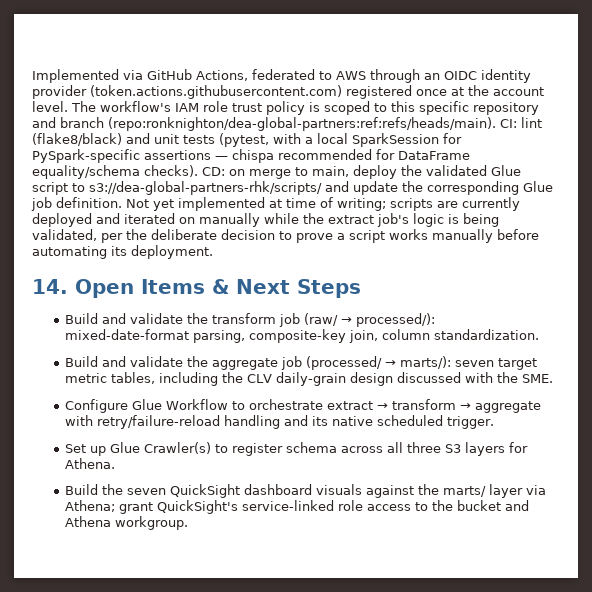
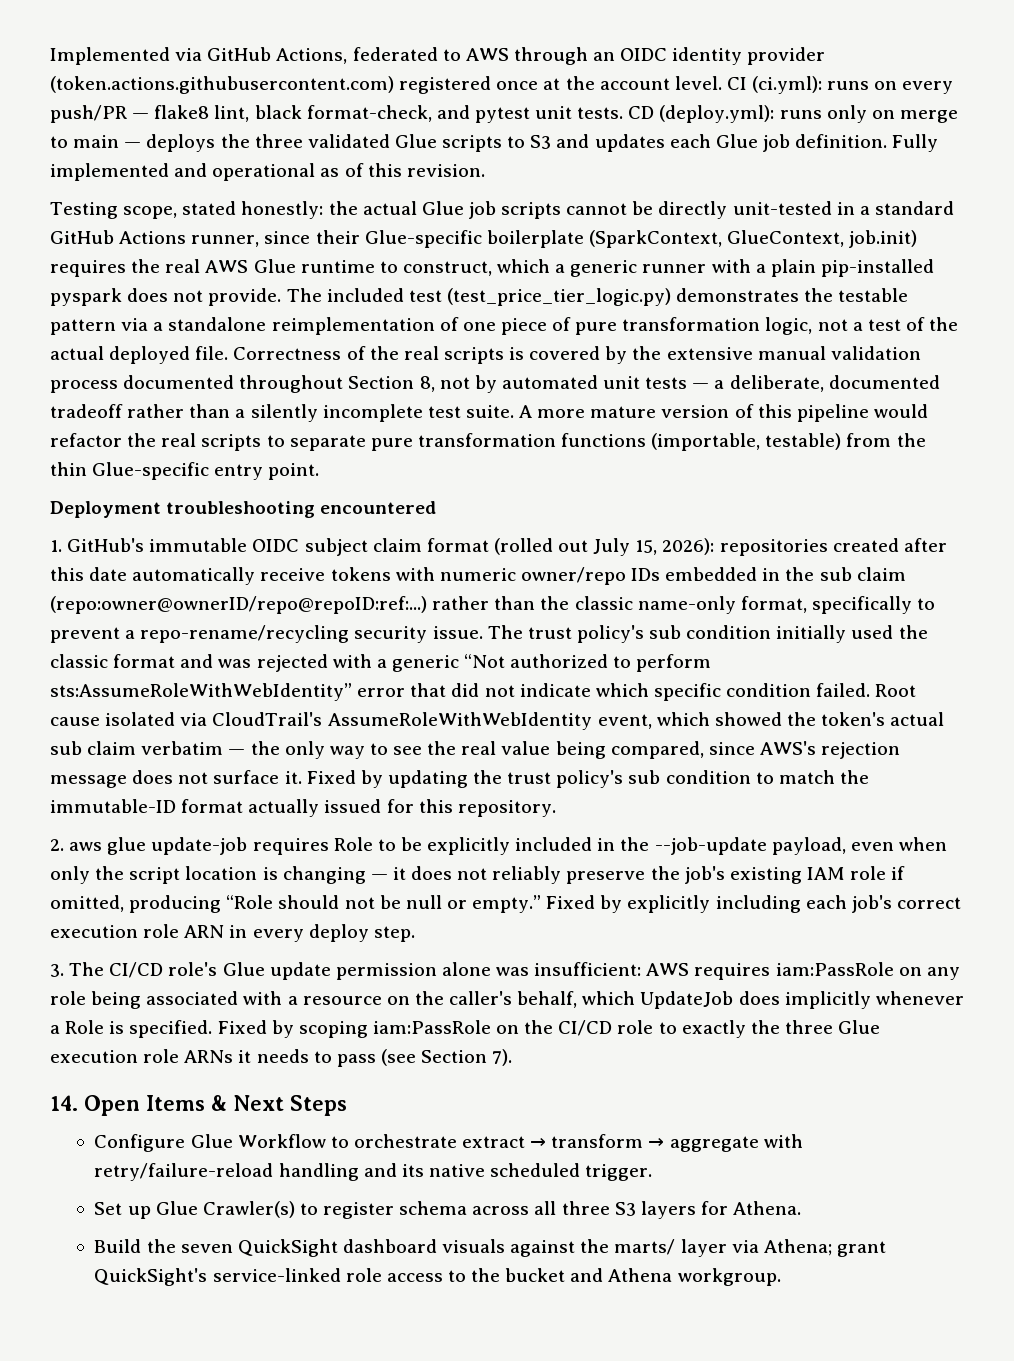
[71,101,539,115] [32,117,542,131] [32,133,462,147] [32,149,470,163] [32,165,521,179] [32,181,553,195] [31,197,520,211] [32,213,499,227] [32,229,539,243] [32,245,213,259] The workflow's IAM role trust policy is scoped to this specific repository and branch (repo:ronknighton/dea-global-partners:ref:refs/heads/main). CI: lint (flake8/black) and unit tests (pytest, with a local SparkSession for PySpark-specific assertions — chispa recommended for DataFrame equality/schema checks). CD: on merge to main, deploy the validated Glue script to s3://dea-global-partners-rhk/scripts/ and update the corresponding Glue job definition. Not yet implemented at time of writing; scripts are currently deployed and iterated on manually while the extract job's logic is being validated, per the deliberate decision to prove a script works manually before automating its deployment. -> [726,76,954,94] [50,105,958,123] [50,134,939,152] [50,163,485,181] [50,201,954,219] [50,230,918,248] [50,259,934,277] [50,288,909,306] [50,317,959,335] [50,346,921,364] [50,375,940,393] [50,404,928,422] [50,433,926,451] [50,462,320,480] [50,501,437,518] [50,538,947,556] [50,567,906,585] [50,596,936,614] [50,625,928,643] [50,654,712,672] [50,683,917,701] [50,712,945,730] [50,741,901,759] [50,770,869,788] [50,799,556,817] [50,837,947,855] [50,866,906,884] [50,895,961,913] [50,924,415,942] [50,962,960,980] [50,991,964,1009] [50,1020,881,1038] [50,1049,513,1067] CI (ci.yml): runs on every push/PR — flake8 lint, black format-check, and pytest unit tests. CD (deploy.yml): runs only on merge to main — deploys the three validated Glue scripts to S3 and updates each Glue job definition. Fully implemented and operational as of this revision. // Testing scope, stated honestly: the actual Glue job scripts cannot be directly unit-tested in a standard GitHub Actions runner, since their Glue-specific boilerplate (SparkContext, GlueContext, job.init) requires the real AWS Glue runtime to construct, which a generic runner with a plain pip-installed pyspark does not provide. The included test (test_price_tier_logic.py) demonstrates the testable pattern via a standalone reimplementation of one piece of pure transformation logic, not a test of the actual deployed file. Correctness of the real scripts is covered by the extensive manual validation process documented throughout Section 8, not by automated unit tests — a deliberate, documented tradeoff rather than a silently incomplete test suite. A more mature version of this pipeline would refactor the real scripts to separate pure transformation functions (importable, testable) from the thin Glue-specific entry point. // Deployment troubleshooting encountered // 1. GitHub's immutable OIDC subject claim format (rolled out July 15, 2026): repositories created after this date automatically receive tokens with numeric owner/repo IDs embedded in the sub claim (repo:owner@ownerID/repo@repoID:ref:...) rather than the classic name-only format, specifically to prevent a repo-rename/recycling security issue. The trust policy's sub condition initially used the classic format and was rejected with a generic “Not authorized to perform sts:AssumeRoleWithWebIdentity” error that did not indicate which specific condition failed. Root cause isolated via CloudTrail's AssumeRoleWithWebIdentity event, which showed the token's actual sub claim verbatim — the only way to see the real value being compared, since AWS's rejection message does not surface it. Fixed by updating the trust policy's sub condition to match the immutable-ID format actually issued for this repository. // 2. aws glue update-job requires Role to be explicitly included in the --job-update payload, even when only the script location is changing — it does not reliably preserve the job's existing IAM role if omitted, producing “Role should not be null or empty.” Fixed by explicitly including each job's correct execution role ARN in every deploy step. // 3. The CI/CD role's Glue update permission alone was insufficient: AWS requires iam:PassRole on any role being associated with a resource on the caller's behalf, which UpdateJob does implicitly whenever a Role is specified. Fixed by scoping iam:PassRole on the CI/CD role to exactly the three Glue execution role ARNs it needs to pass (see Section 7).
[64,313,435,327] [64,329,539,343] [64,356,537,370] [64,372,553,386] // Build and validate the transform job (raw/ → processed/): mixed-date-format parsing, composite-key join, column standardization. // Build and validate the aggregate job (processed/ → marts/): seven target metric tables, including the CLV daily-grain design discussed with the SME. -> (347, 1105) none

